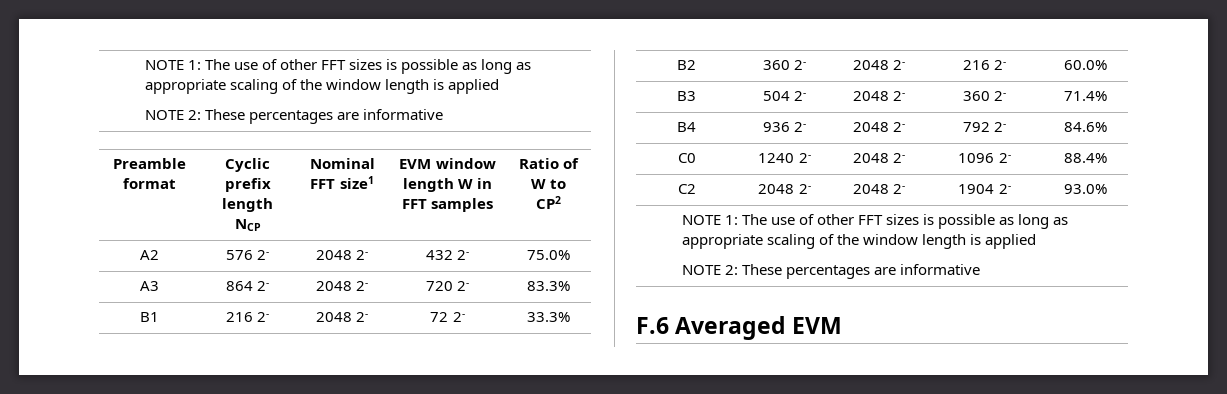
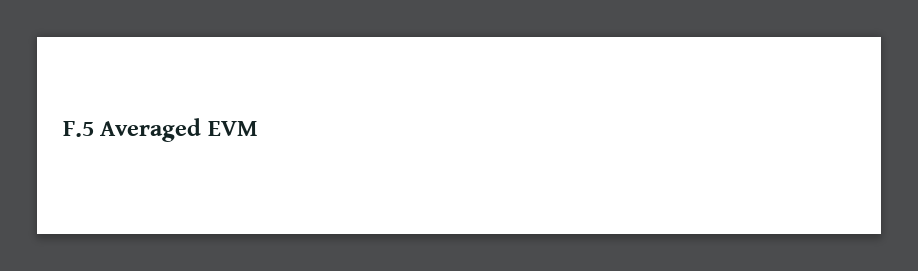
[144,59,532,74] [144,79,499,94] [144,109,443,124] [113,158,186,169] [123,178,176,189] [225,158,270,172] [224,178,271,192] [222,198,273,212] [234,219,261,231] [309,158,375,169] [310,176,374,189] [399,158,496,169] [402,178,493,192] [401,198,494,212] [518,158,580,169] [530,179,567,189] [536,196,561,209] [140,250,159,260] [225,250,270,260] [315,250,369,260] [425,250,470,260] [527,250,570,260] [140,281,159,291] [225,281,270,291] [315,281,369,291] [425,281,470,291] [527,281,570,291] [140,312,159,322] [225,312,270,322] [315,312,369,322] [430,312,465,322] [527,312,570,322] [677,60,696,70] [762,60,807,70] [852,60,906,70] [962,60,1007,70] [1064,60,1107,70] [677,91,696,101] [762,91,807,101] [852,91,906,101] [962,91,1007,101] [1064,91,1107,101] [677,122,696,132] [762,122,807,132] [852,122,906,132] [962,122,1007,132] [1064,122,1107,132] [677,153,696,163] [758,153,811,163] [852,153,906,163] [958,153,1011,163] [1064,153,1107,163] [677,184,696,194] [758,184,811,194] [852,184,906,194] [958,184,1011,194] [1064,184,1107,194] [681,214,1069,229] [681,234,1036,249] [681,264,980,279] [636,317,669,334] NOTE 1: The use of other FFT sizes is possible as long as appropriate scaling of the window length is applied // NOTE 2: These percentages are informative // Preamble format | Cyclic prefix length NCP | Nominal FFT size1 | EVM window length W in FFT samples | Ratio of W to CP2 // A2 | 576 2- | 2048 2- | 432 2- | 75.0% // A3 | 864 2- | 2048 2- | 720 2- | 83.3% // B1 | 216 2- | 2048 2- | 72 2- | 33.3% // B2 | 360 2- | 2048 2- | 216 2- | 60.0% // B3 | 504 2- | 2048 2- | 360 2- | 71.4% // B4 | 936 2- | 2048 2- | 792 2- | 84.6% // C0 | 1240 2- | 2048 2- | 1096 2- | 88.4% // C2 | 2048 2- | 2048 2- | 1904 2- | 93.0% // NOTE 1: The use of other FFT sizes is possible as long as appropriate scaling of the window length is applied // NOTE 2: These percentages are informative // F.6 -> [63,121,94,137] F.5

